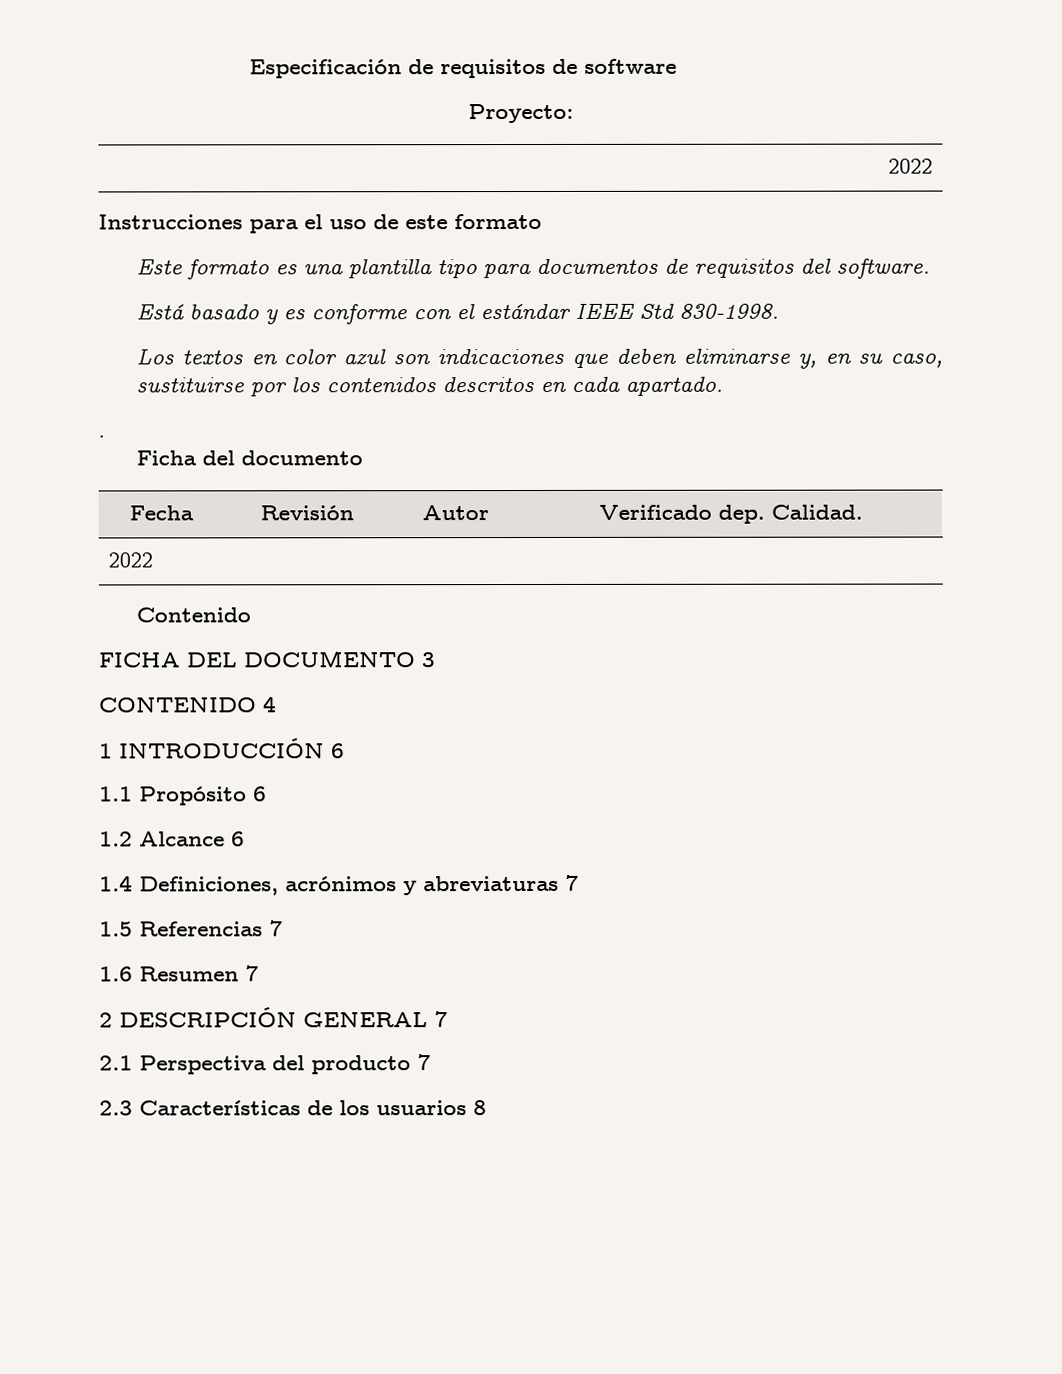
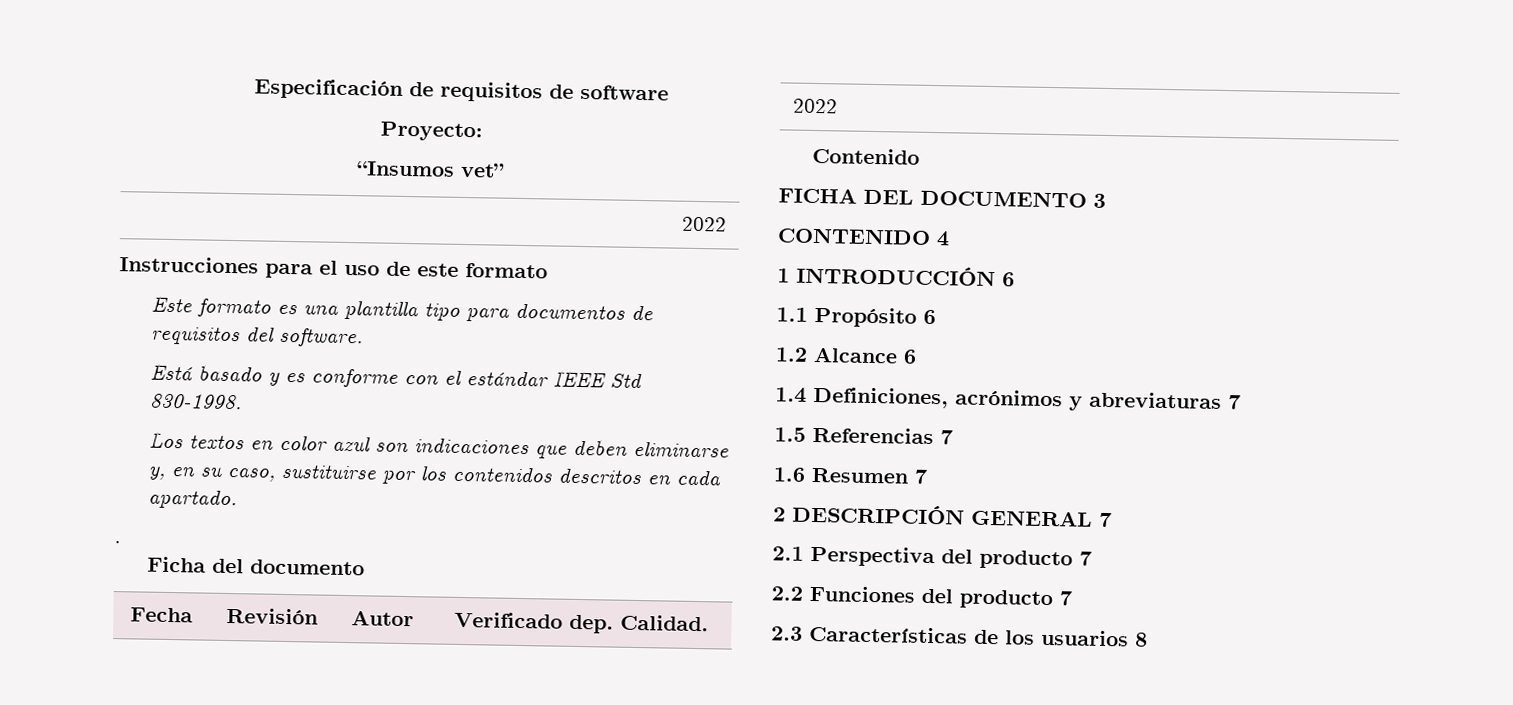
(574, 113) none -> [356,161,505,178] // “Insumos vet”
(431, 1062) none -> [771,585,1072,610] // 2.2 Funciones del producto 7

